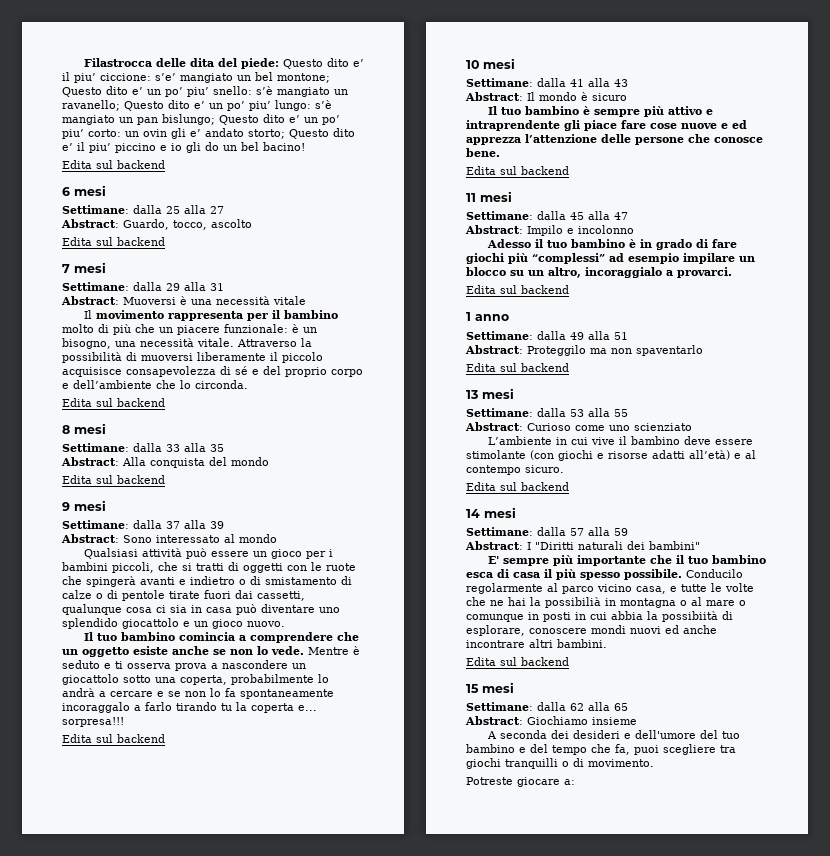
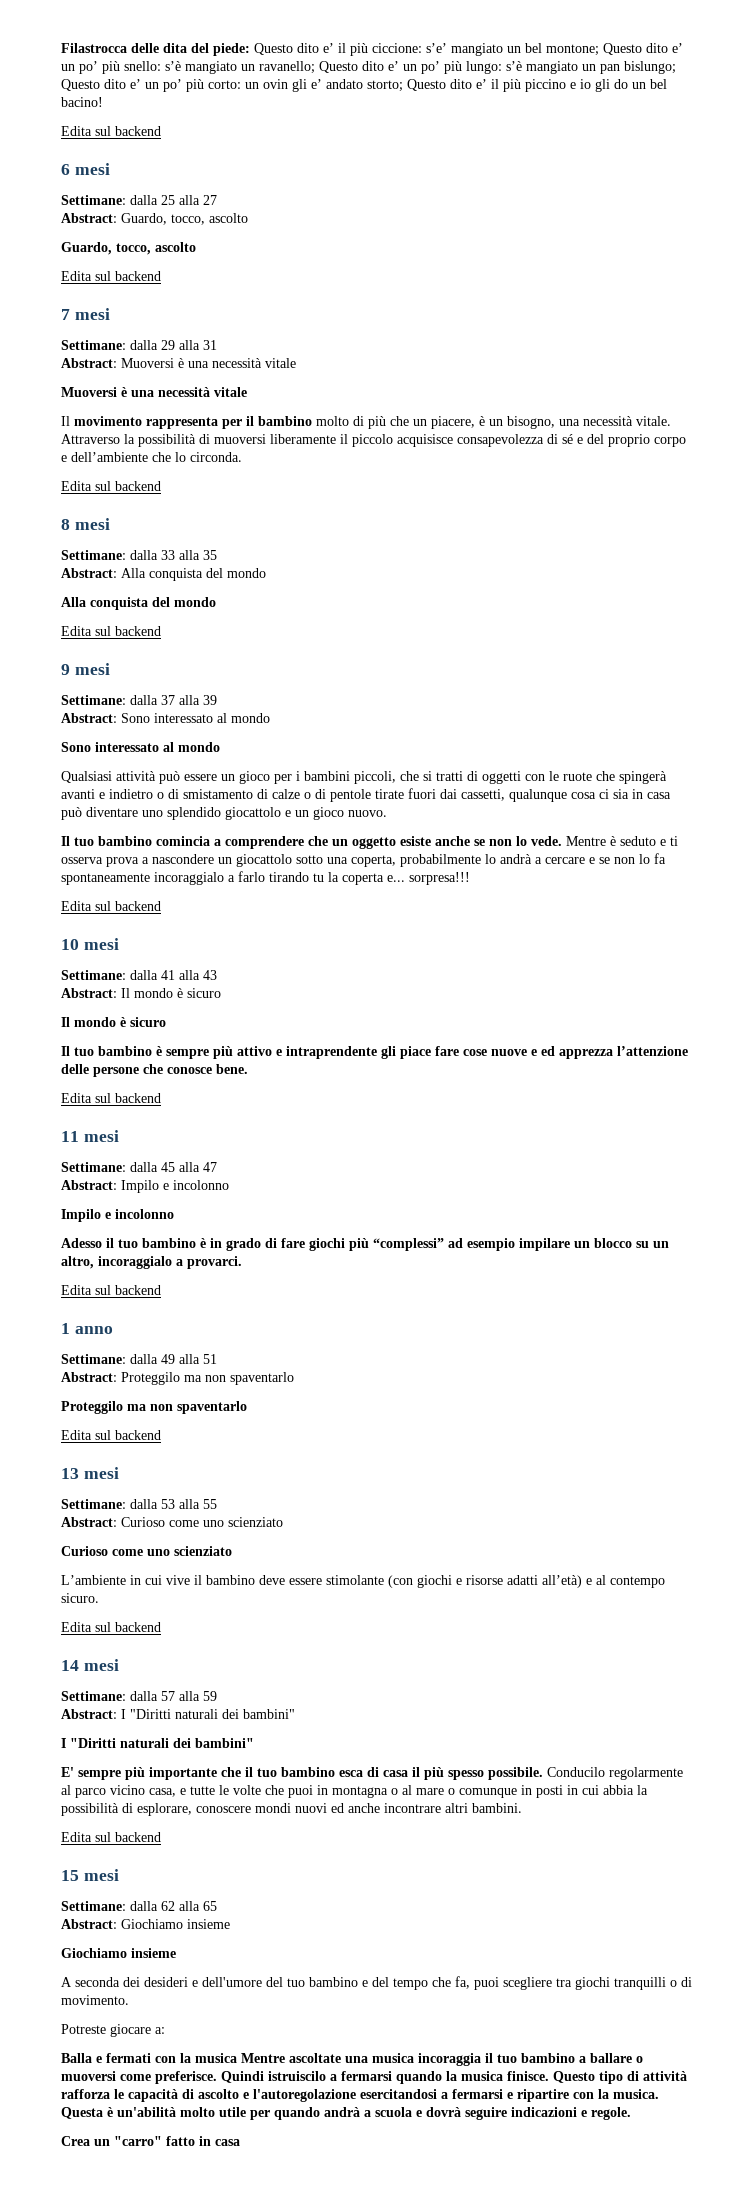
[74,73,96,83] piu’ -> [350,43,368,56] più
[187,87,209,97] piu’ -> [102,61,120,74] più
[249,101,271,111] piu’ -> [444,61,462,74] più
[62,129,84,139] piu’ -> [186,79,204,92] più
[89,143,111,153] piu’ -> [503,79,521,92] più
(252, 223) none -> [61,242,196,255] // Guardo, tocco, ascolto
(306, 300) none -> [61,387,247,397] // Muoversi è una necessità vitale
[177,324,288,335] piacere funzionale: -> [431,416,475,429] piacere,
(269, 461) none -> [61,597,216,610] // Alla conquista del mondo
(277, 538) none -> [61,742,220,752] // Sono interessato al mondo
[62,702,130,713] incoraggalo -> [154,872,224,885] incoraggialo
(627, 97) none -> [61,1017,166,1027] // Il mondo è sicuro
(634, 229) none -> [61,1209,174,1222] // Impilo e incolonno
(703, 350) none -> [61,1401,247,1414] // Proteggilo ma non spaventarlo
(692, 427) none -> [61,1546,232,1556] // Curioso come uno scienziato
(700, 545) none -> [61,1738,254,1748] // I "Diritti naturali dei bambini"
[490,597,601,608] ne hai la possibilià -> [288,1785,313,1798] puoi
[662,611,718,622] possibiità -> [61,1803,119,1816] possibilità
(637, 721) none -> [61,1948,176,1958] // Giochiamo insieme
(575, 782) none -> [61,2053,643,2066] [61,2071,687,2084] [61,2089,659,2102] [61,2107,631,2120] [61,2136,240,2146] // Balla e fermati con la musica Mentre ascoltate una musica incoraggia il tuo bambino a ballare o muoversi come preferisce. Quindi istruiscilo a fermarsi quando la musica finisce. Questo tipo di attività rafforza le capacità di ascolto e l'autoregolazione esercitandosi a fermarsi e ripartire con la musica. Questa è un'abilità molto utile per quando andrà a scuola e dovrà seguire indicazioni e regole. // Crea un "carro" fatto in casa

